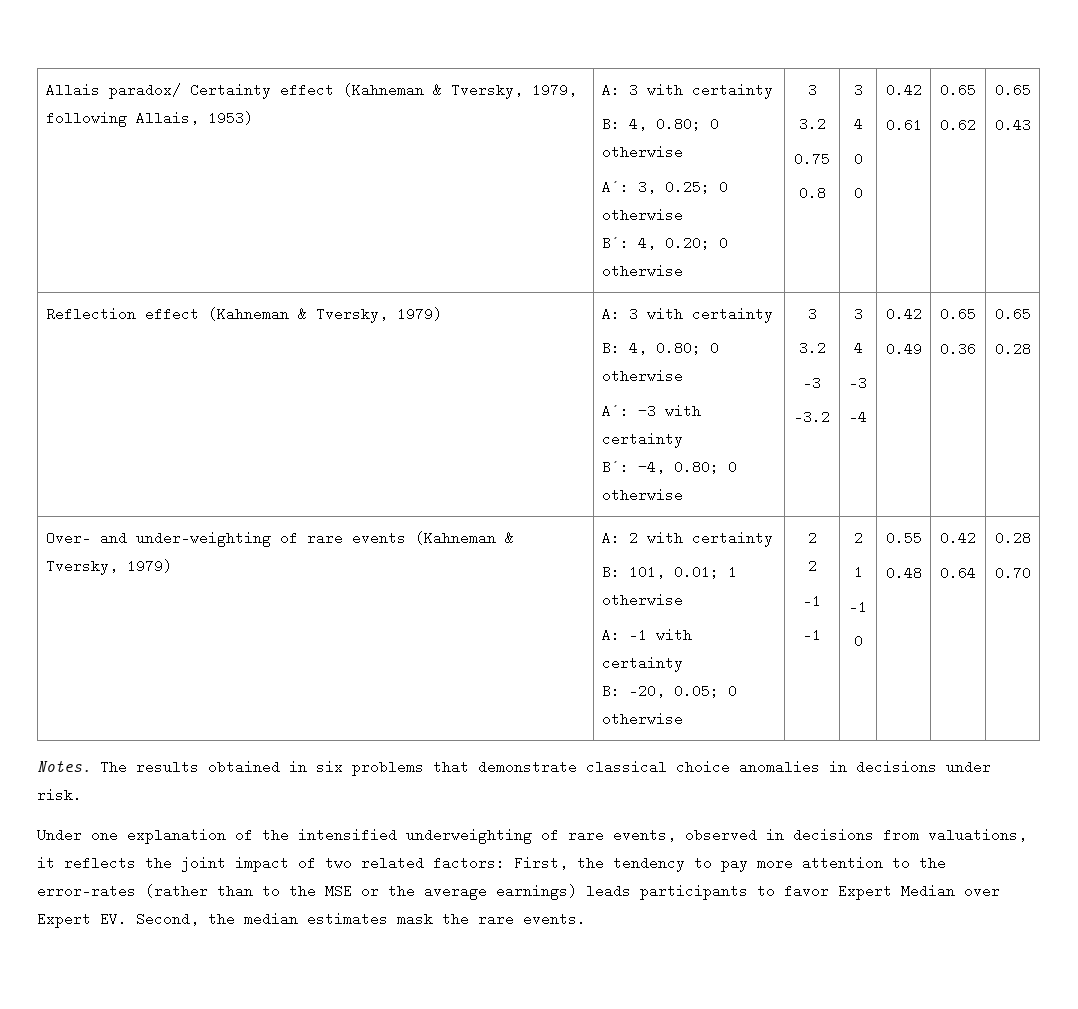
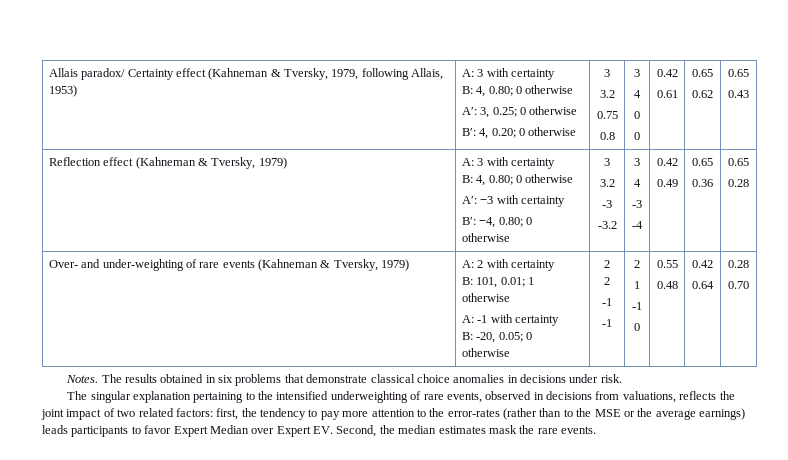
[37,828,253,844] Under one explanation of -> [67,391,255,403] The singular explanation pertaining to
[37,857,55,868] it -> (676, 397) none
[514,856,568,870] First, -> [216,408,239,420] first,

